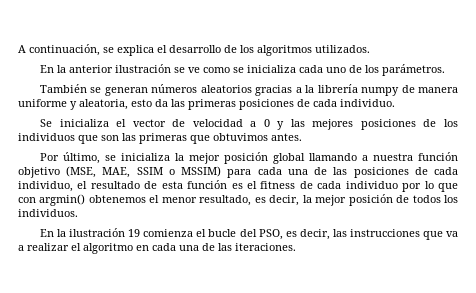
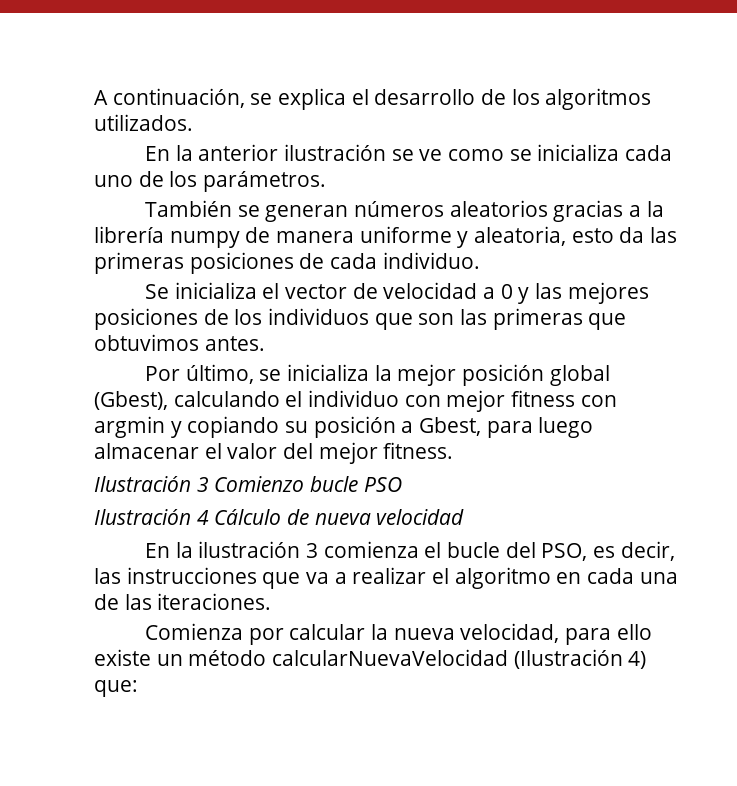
[309,152,458,161] [18,166,458,178] [18,180,458,192] [18,194,458,206] [18,209,78,217] llamando a nuestra función objetivo (MSE, MAE, SSIM o MSSIM) para cada una de las posiciones de cada individuo, el resultado de esta función es el fitness de cada individuo por lo que con argmin() obtenemos el menor resultado, es decir, la mejor posición de todos los individuos. -> [94,390,617,412] [94,416,594,438] [94,442,454,464] [94,476,402,492] [94,509,465,525] (Gbest), calculando el individuo con mejor fitness con argmin y copiando su posición a Gbest, para luego almacenar el valor del mejor fitness. // Ilustración 3 Comienzo bucle PSO // Ilustración 4 Cálculo de nueva velocidad
[128,229,141,237] 19 -> [306,543,319,558] 3
(296, 247) none -> [145,623,652,645] [94,649,647,669] [94,680,138,697] // Comienza por calcular la nueva velocidad, para ello existe un método calcularNuevaVelocidad (Ilustración 4) que:

